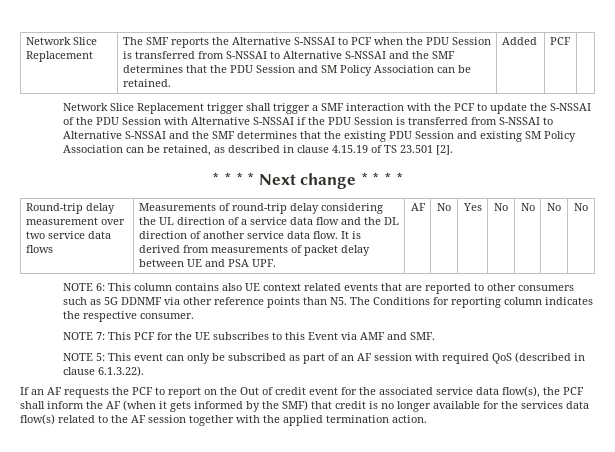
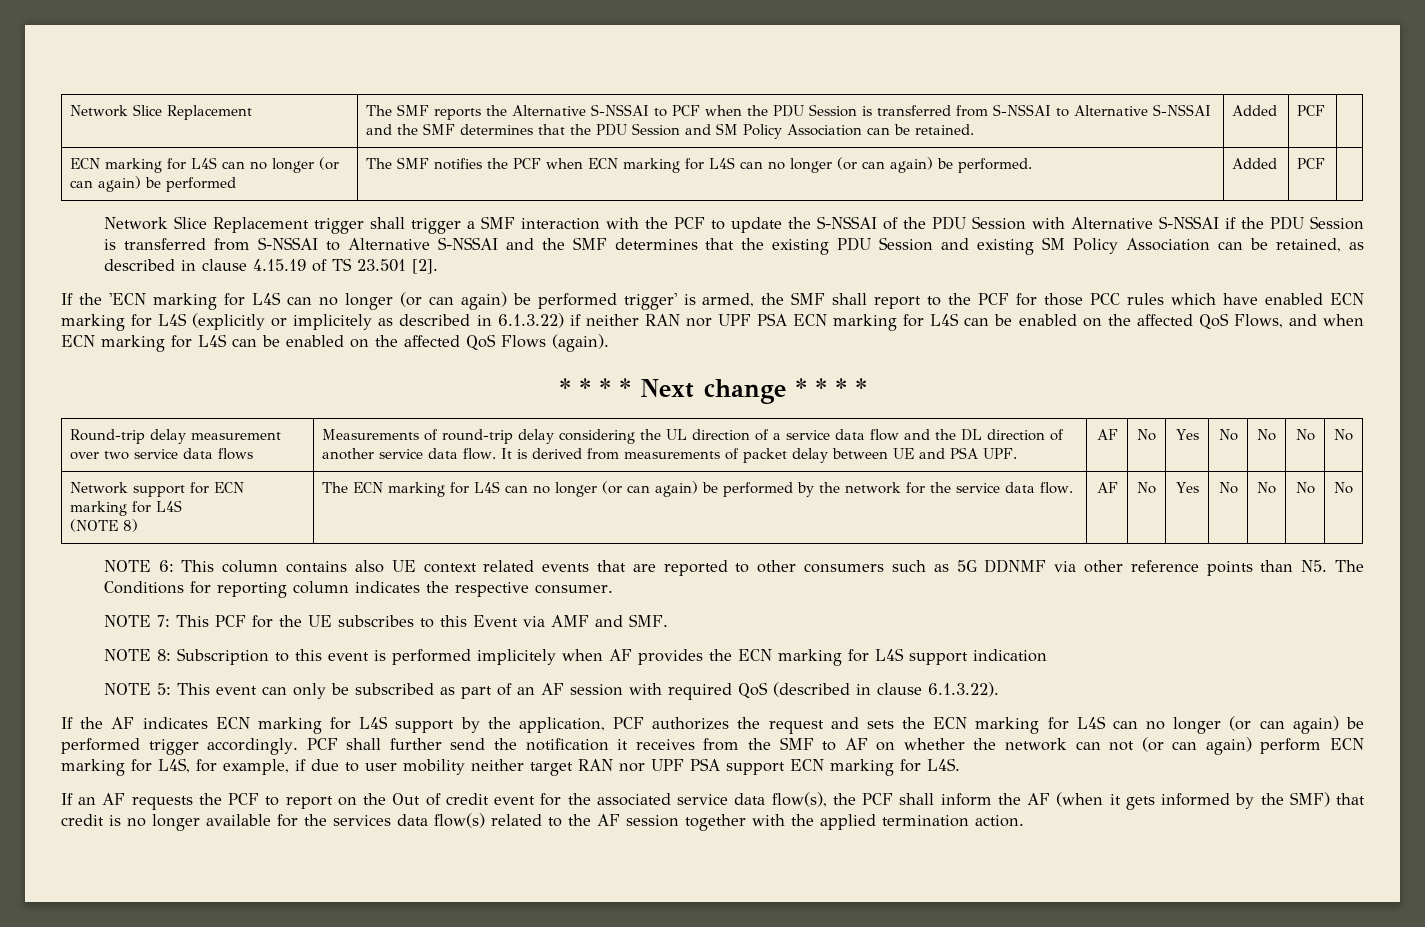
(571, 41) none -> [70,157,340,173] [70,176,237,192] [366,157,1033,173] [1232,158,1278,169] [1297,158,1326,169] // ECN marking for L4S can no longer (or can again) be performed | The SMF notifies the PCF when ECN marking for L4S can no longer (or can again) be performed. | Added | PCF |
(453, 150) none -> [61,292,1365,310] [61,313,1365,331] [61,334,609,352] // If the 'ECN marking for L4S can no longer (or can again) be performed trigger' is armed, the SMF shall report to the PCF for those PCC rules which have enabled ECN marking for L4S (explicitly or implicitely as described in 6.1.3.22) if neither RAN nor UPF PSA ECN marking for L4S can be enabled on the affected QoS Flows, and when ECN marking for L4S can be enabled on the affected QoS Flows (again).
(588, 207) none -> [70,482,245,497] [70,500,183,516] [70,519,139,532] [322,481,1074,497] [1096,482,1118,493] [1137,482,1156,494] [1175,482,1199,493] [1218,482,1238,494] [1257,482,1276,494] [1295,482,1315,494] [1334,482,1353,494] // Network support for ECN marking for L4S // (NOTE 8) | The ECN marking for L4S can no longer (or can again) be performed by the network for the service data flow. | AF | No | Yes | No | No | No | No
(435, 336) none -> [103,648,1047,666] // NOTE 8: Subscription to this event is performed implicitely when AF provides the ECN marking for L4S support indication
(144, 371) none -> [61,716,1365,734] [61,737,1364,755] [61,758,960,776] // If the AF indicates ECN marking for L4S support by the application, PCF authorizes the request and sets the ECN marking for L4S can no longer (or can again) be performed trigger accordingly. PCF shall further send the notification it receives from the SMF to AF on whether the network can not (or can again) perform ECN marking for L4S, for example, if due to user mobility neither target RAN nor UPF PSA support ECN marking for L4S.

